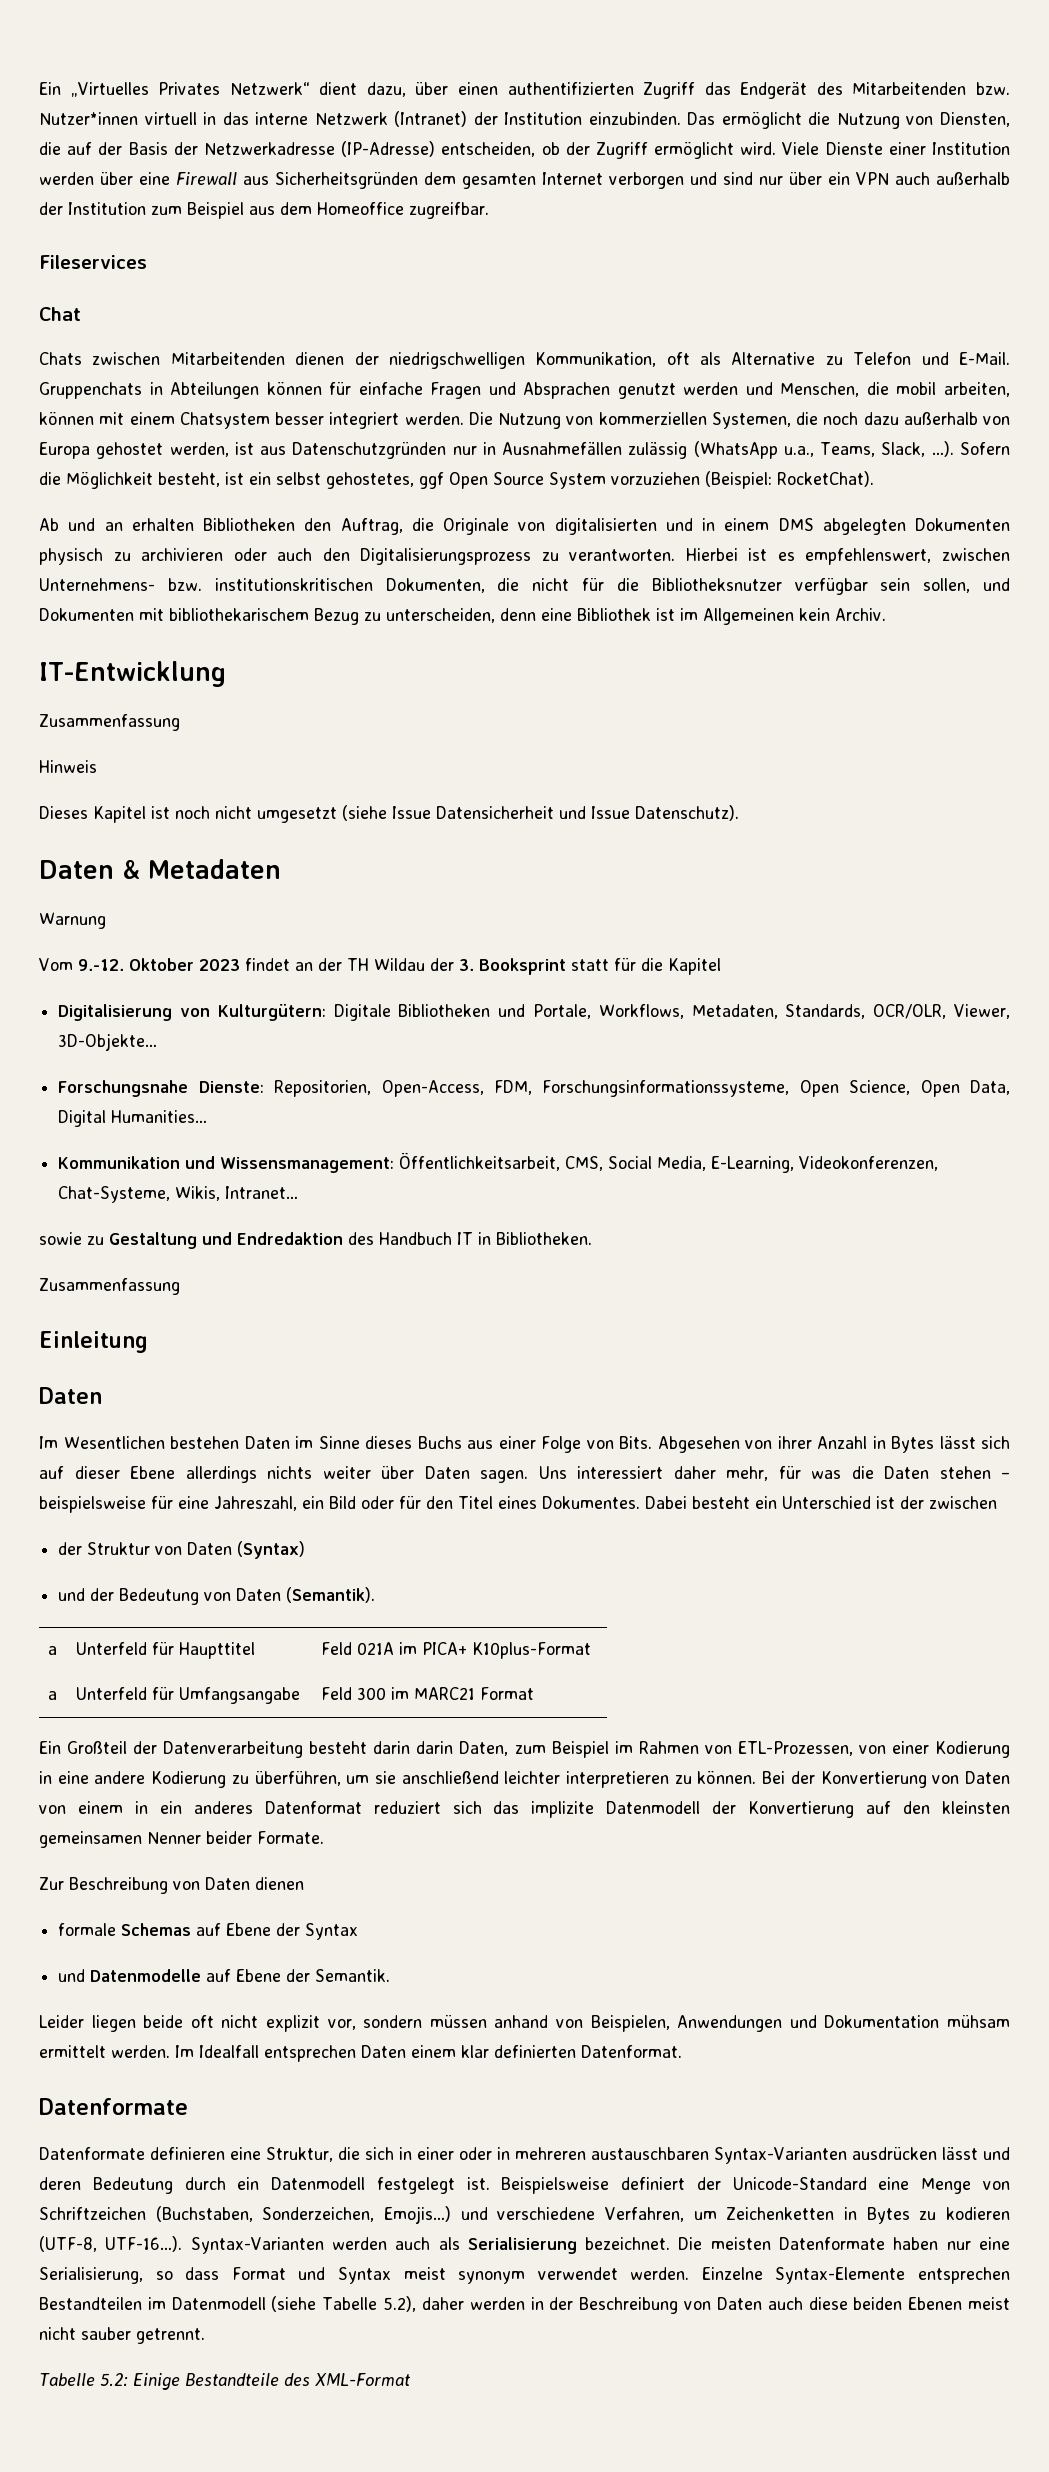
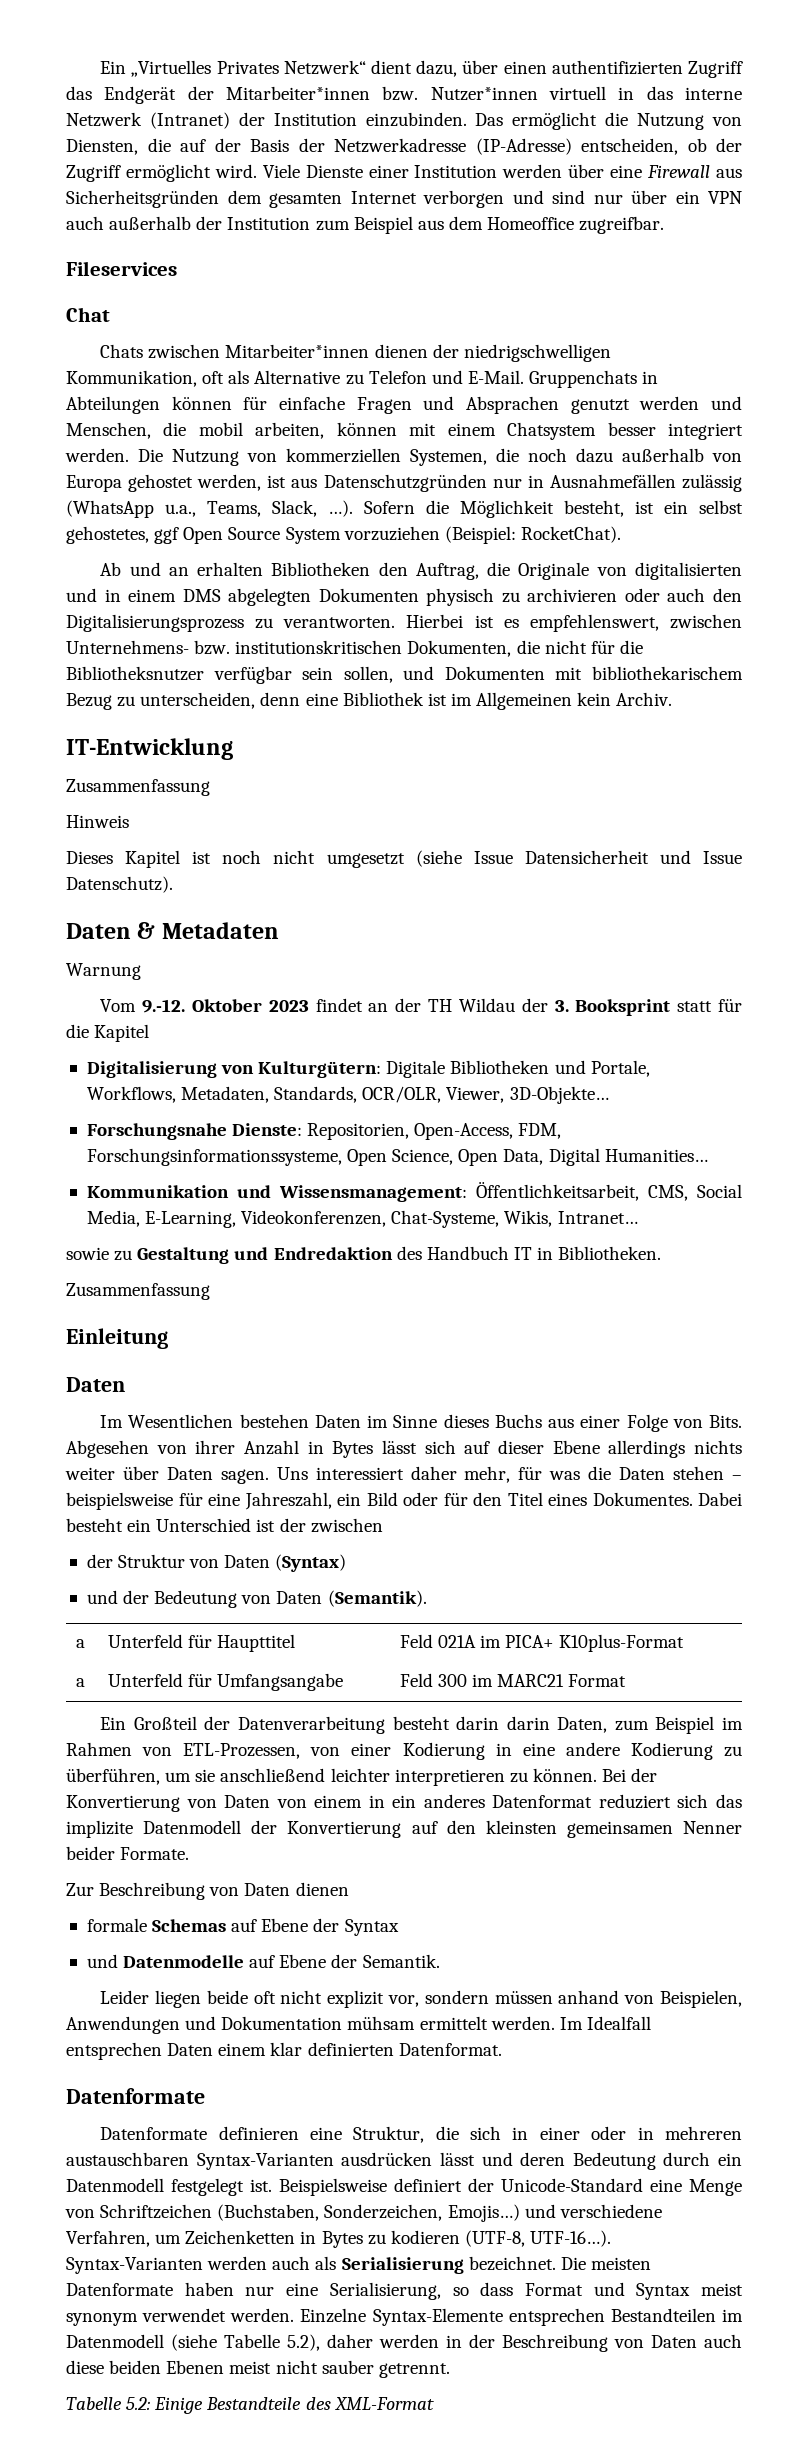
[816,82,967,95] des Mitarbeitenden -> [187,86,370,100] der Mitarbeiter*innen
[170,352,285,365] Mitarbeitenden -> [225,344,370,358] Mitarbeiter*innen

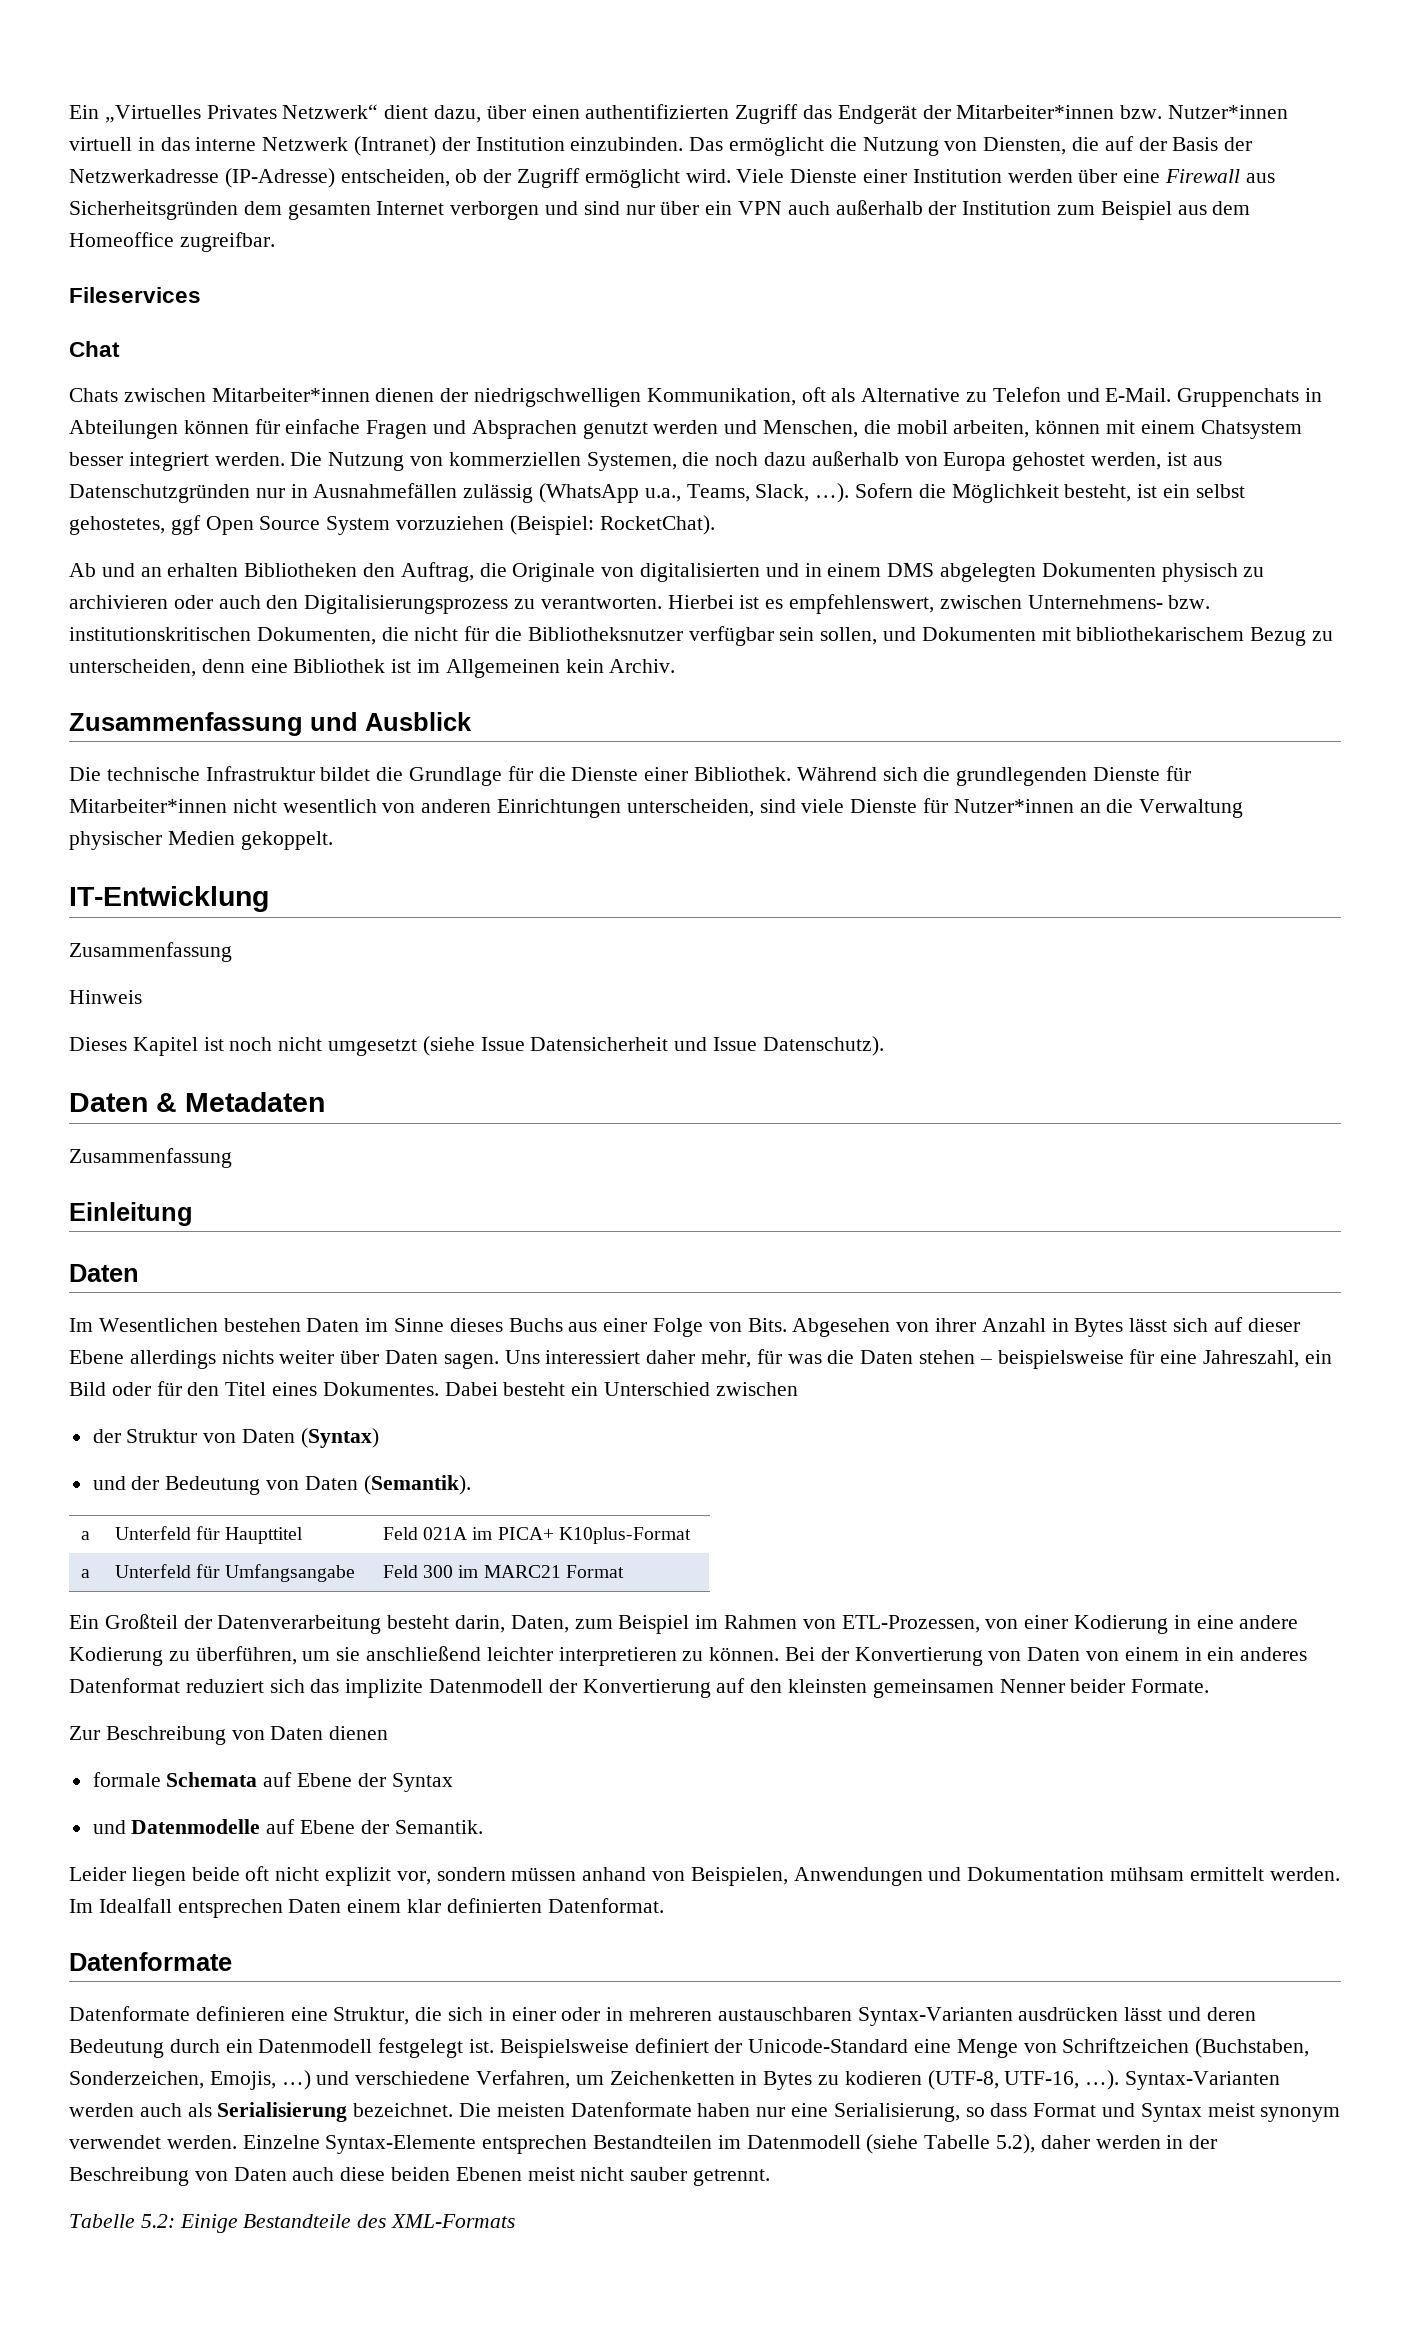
(673, 699) none -> [69,712,472,736] [69,766,1191,786] [69,798,1244,818] [69,831,333,850] // Zusammenfassung und Ausblick // Die technische Infrastruktur bildet die Grundlage für die Dienste einer Bibliothek. Während sich die grundlegenden Dienste für Mitarbeiter*innen nicht wesentlich von anderen Einrichtungen unterscheiden, sind viele Dienste für Nutzer*innen an die Verwaltung physischer Medien gekoppelt.
[66,963,141,980] [100,998,742,1016] [66,1024,150,1042] [86,1060,650,1078] [86,1086,609,1104] [86,1123,562,1140] [86,1148,708,1166] [86,1182,742,1202] [86,1210,638,1228] [66,1246,662,1264] // Warnung // Vom 9.-12. Oktober 2023 findet an der TH Wildau der 3. Booksprint statt für die Kapitel // Digitalisierung von Kulturgütern: Digitale Bibliotheken und Portale, Workflows, Metadaten, Standards, OCR/OLR, Viewer, 3D-Objekte… // Forschungsnahe Dienste: Repositorien, Open-Access, FDM, Forschungsinformationssysteme, Open Science, Open Data, Digital Humanities… // Kommunikation und Wissensmanagement: Öffentlichkeitsarbeit, CMS, Social Media, E-Learning, Videokonferenzen, Chat-Systeme, Wikis, Intranet… // sowie zu Gestaltung und Endredaktion des Handbuch IT in Bibliotheken. -> (325, 1102) none
[256,1518,306,1532] ist der -> (711, 1389) none
[456,1716,550,1730] darin darin -> [455,1615,506,1633] darin,
[152,1919,227,1932] Schemas -> [166,1772,258,1787] Schemata
[447,2204,520,2222] Emojis…) -> [209,2070,311,2090] Emojis, …)
[530,2230,612,2247] UTF-16…). -> [1004,2070,1120,2090] UTF-16, …).
[334,2397,434,2410] XML-Format -> [391,2214,516,2228] XML-Formats

